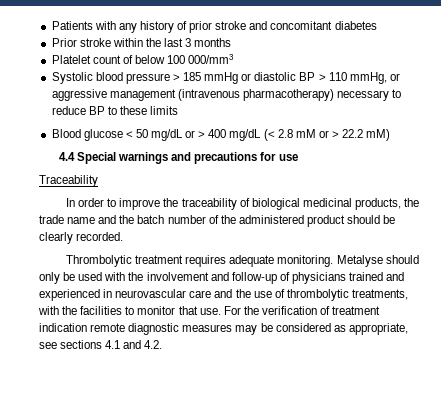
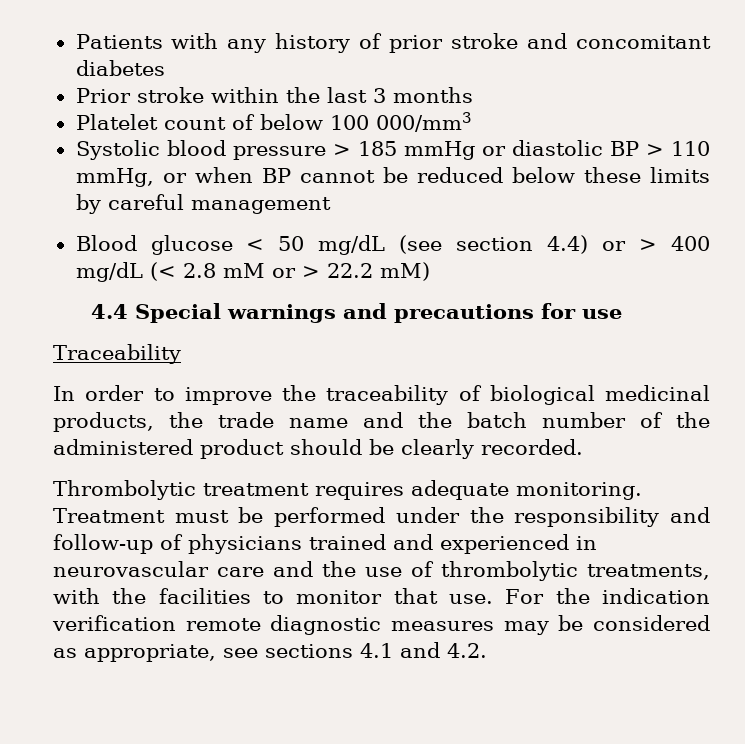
[51,89,402,101] [51,106,117,115] aggressive management (intravenous pharmacotherapy) necessary to reduce BP to -> [194,167,575,183] when BP cannot be reduced below
(179, 110) none -> [75,194,331,214] by careful management
(184, 135) none -> [399,235,589,254] (see section 4.4)
[336,255,419,267] [39,272,209,284] Metalyse should only be used with the involvement -> [53,507,660,527] Treatment must be performed under the responsibility
[261,306,381,315] [39,323,87,332] verification of treatment indication -> [602,588,711,604] [52,615,176,631] indication verification

